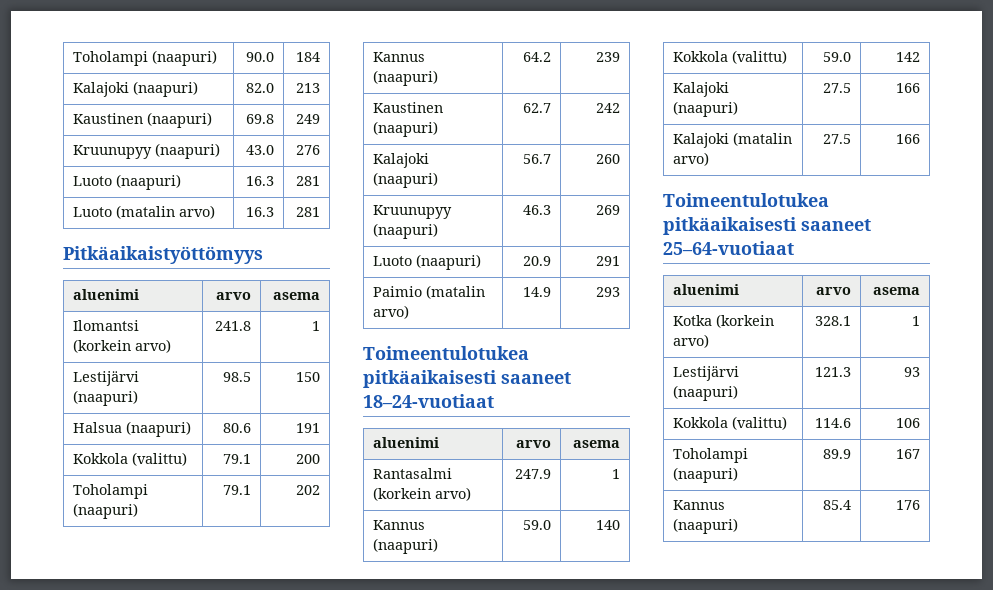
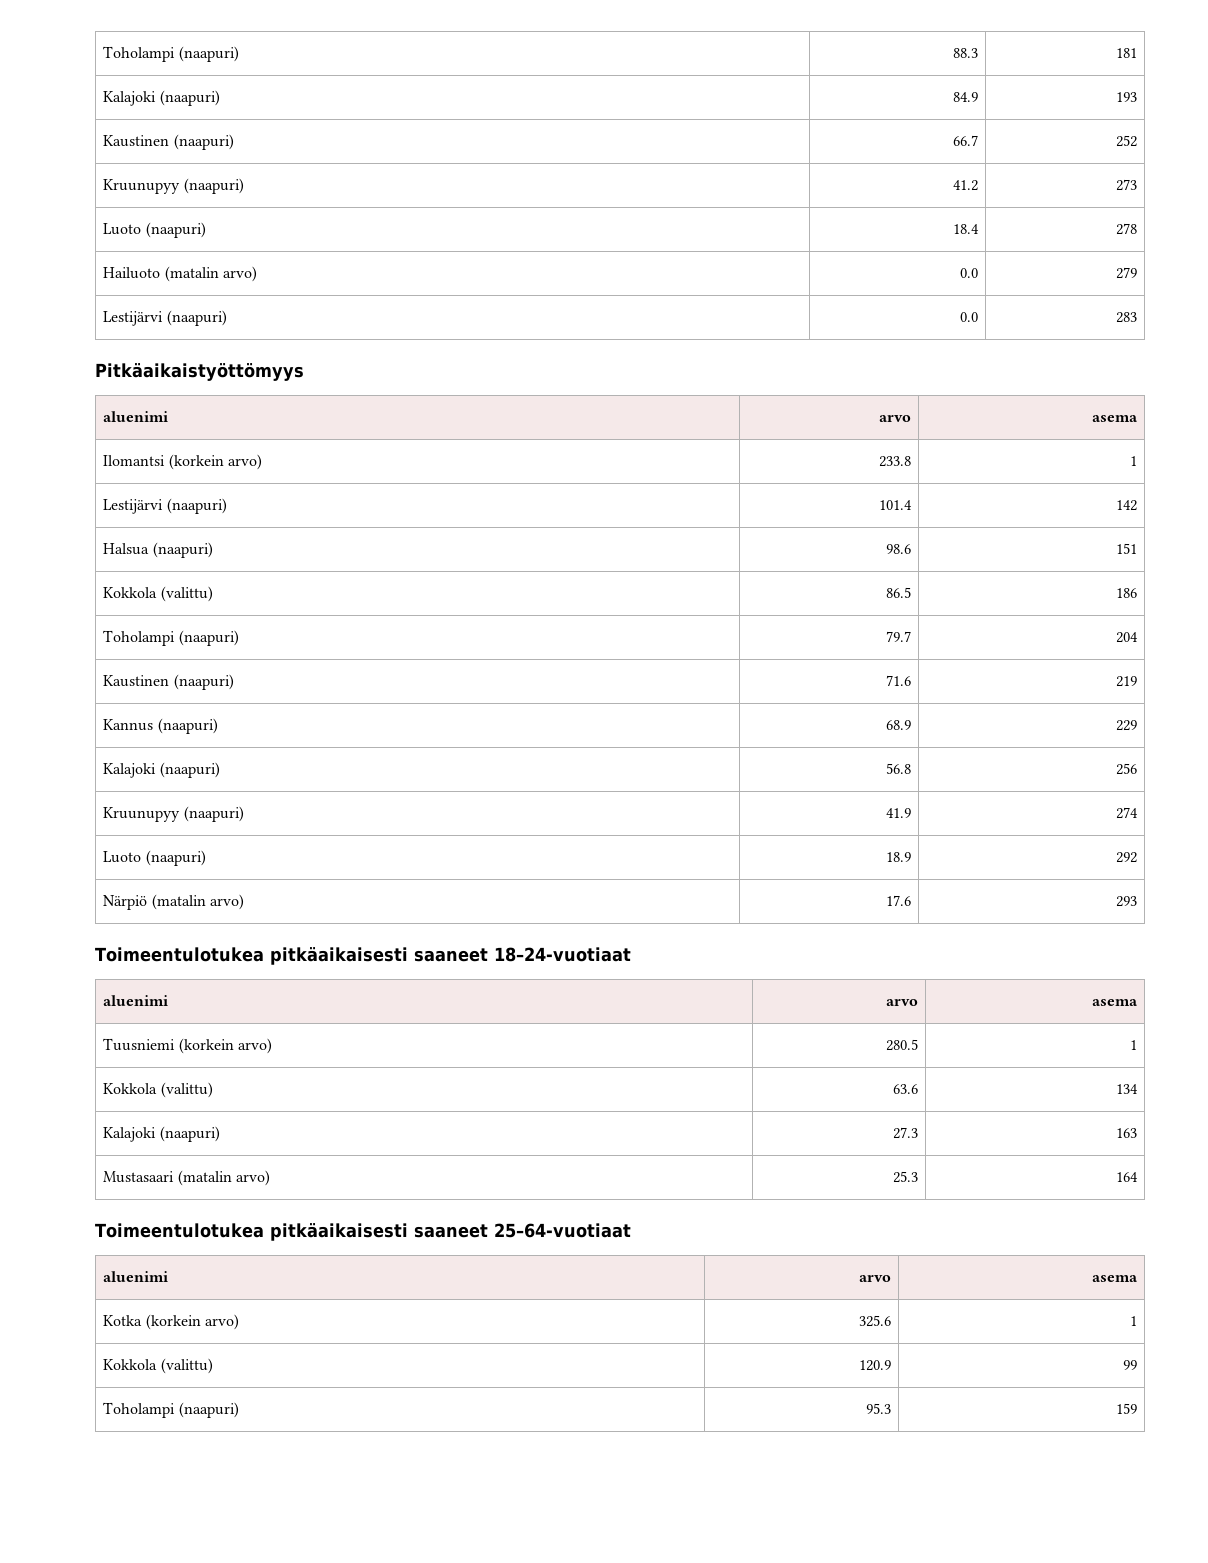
[73,50,218,66] [245,52,274,62] [295,52,320,62] [73,81,199,97] [245,83,274,93] [295,83,320,93] [73,112,213,128] [245,114,274,124] [295,114,320,124] [73,143,221,159] [245,145,274,155] [295,145,320,155] [73,174,182,190] [245,176,274,186] [295,176,320,186] [73,205,216,219] [245,207,274,217] [295,207,320,217] Toholampi (naapuri) | 90.0 | 184 // Kalajoki (naapuri) | 82.0 | 213 // Kaustinen (naapuri) | 69.8 | 249 // Kruunupyy (naapuri) | 43.0 | 276 // Luoto (naapuri) | 16.3 | 281 // Luoto (matalin arvo) | 16.3 | 281 -> [103,46,239,62] [952,48,978,58] [1115,48,1137,58] [103,90,220,106] [952,92,978,102] [1115,92,1137,102] [103,134,234,150] [952,135,978,146] [1115,135,1137,147] [103,178,244,194] [952,180,978,191] [1115,179,1137,191] [103,222,206,238] [952,224,979,234] [1115,223,1137,235] [103,266,257,282] [959,268,978,278] [1115,267,1137,279] [103,310,227,326] [959,312,978,322] [1115,312,1137,323] Toholampi (naapuri) | 88.3 | 181 // Kalajoki (naapuri) | 84.9 | 193 // Kaustinen (naapuri) | 66.7 | 252 // Kruunupyy (naapuri) | 41.2 | 273 // Luoto (naapuri) | 18.4 | 278 // Hailuoto (matalin arvo) | 0.0 | 279 // Lestijärvi (naapuri) | 0.0 | 283
[214,321,251,331] [311,321,320,331] [73,371,140,386] [73,390,139,406] [222,372,251,382] [295,372,320,382] 241.8 | 1 // Lestijärvi (naapuri) | 98.5 | 150 -> [878,456,911,467] [1129,456,1137,466] [103,498,227,514] [878,500,912,510] [1115,500,1137,511] 233.8 | 1 // Lestijärvi (naapuri) | 101.4 | 142
[222,423,251,433] [295,423,320,433] [73,452,188,466] [222,454,251,464] [295,454,320,464] [73,484,149,499] [73,503,139,519] [222,485,251,495] [295,485,320,495] [373,52,426,62] [373,70,439,86] [522,52,551,62] [595,52,620,62] [373,102,444,113] [373,121,439,137] [522,103,551,113] [595,103,620,113] [373,153,430,168] [373,172,439,188] [522,154,551,164] [595,154,620,164] [373,205,453,219] [373,223,439,239] [522,205,551,215] [595,205,620,215] [373,254,482,270] [522,256,551,266] [595,256,620,266] [373,285,486,299] [373,305,410,319] [522,287,551,297] 80.6 | 191 // Kokkola (valittu) | 79.1 | 200 // Toholampi (naapuri) | 79.1 | 202 // Kannus (naapuri) | 64.2 | 239 // Kaustinen (naapuri) | 62.7 | 242 // Kalajoki (naapuri) | 56.7 | 260 // Kruunupyy (naapuri) | 46.3 | 269 // Luoto (naapuri) | 20.9 | 291 // Paimio (matalin arvo) | 14.9 -> [885,544,911,554] [1115,543,1137,554] [103,586,213,602] [885,587,911,598] [1115,588,1137,598] [103,630,239,646] [885,631,911,642] [1115,632,1138,643] [103,674,234,690] [885,675,911,686] [1115,676,1137,687] [103,718,218,734] [885,720,911,730] [1115,720,1137,731] [103,762,220,778] [885,763,911,774] [1115,763,1137,775] [103,806,244,822] [885,808,911,818] [1115,807,1138,819] [103,850,206,866] [885,852,911,862] [1115,852,1137,863] [103,894,244,910] [885,895,911,906] 98.6 | 151 // Kokkola (valittu) | 86.5 | 186 // Toholampi (naapuri) | 79.7 | 204 // Kaustinen (naapuri) | 71.6 | 219 // Kannus (naapuri) | 68.9 | 229 // Kalajoki (naapuri) | 56.8 | 256 // Kruunupyy (naapuri) | 41.9 | 274 // Luoto (naapuri) | 18.9 | 292 // Närpiö (matalin arvo) | 17.6
[373,468,453,479] [373,487,472,501] [514,469,551,479] [611,469,620,479] [373,520,426,530] [373,538,439,554] [522,520,551,530] [595,520,620,530] [673,50,788,64] [822,52,851,62] [895,52,920,62] [673,82,730,97] [673,101,739,117] [822,83,851,93] [895,83,920,93] [673,132,793,148] [673,152,710,166] [822,134,851,144] [895,134,920,144] Rantasalmi (korkein arvo) | 247.9 | 1 // Kannus (naapuri) | 59.0 | 140 // Kokkola (valittu) | 59.0 | 142 // Kalajoki (naapuri) | 27.5 | 166 // Kalajoki (matalin arvo) | 27.5 | 166 -> [103,1038,272,1054] [885,1039,918,1051] [1129,1040,1137,1050] [103,1082,213,1098] [892,1084,918,1094] [1115,1084,1138,1094] [103,1126,220,1142] [892,1127,918,1139] [1115,1128,1137,1138] [103,1170,270,1186] [892,1171,918,1183] [1115,1172,1138,1182] Tuusniemi (korkein arvo) | 280.5 | 1 // Kokkola (valittu) | 63.6 | 134 // Kalajoki (naapuri) | 27.3 | 163 // Mustasaari (matalin arvo) | 25.3 | 164
[814,316,851,326] [911,316,920,326] [673,366,740,381] [673,385,739,401] [814,367,851,377] [903,367,920,377] [673,416,788,430] [814,418,851,428] [895,418,920,428] [673,448,749,463] [673,467,739,483] [822,449,851,459] [895,449,920,459] [673,500,726,510] [673,518,739,534] [822,500,851,510] [895,500,920,510] 328.1 | 1 // Lestijärvi (naapuri) | 121.3 | 93 // Kokkola (valittu) | 114.6 | 106 // Toholampi (naapuri) | 89.9 | 167 // Kannus (naapuri) | 85.4 | 176 -> [858,1315,891,1327] [1129,1316,1137,1326] [103,1358,213,1374] [858,1360,891,1371] [1122,1360,1137,1370] [103,1402,239,1418] [865,1403,891,1414] [1115,1403,1137,1414] 325.6 | 1 // Kokkola (valittu) | 120.9 | 99 // Toholampi (naapuri) | 95.3 | 159

